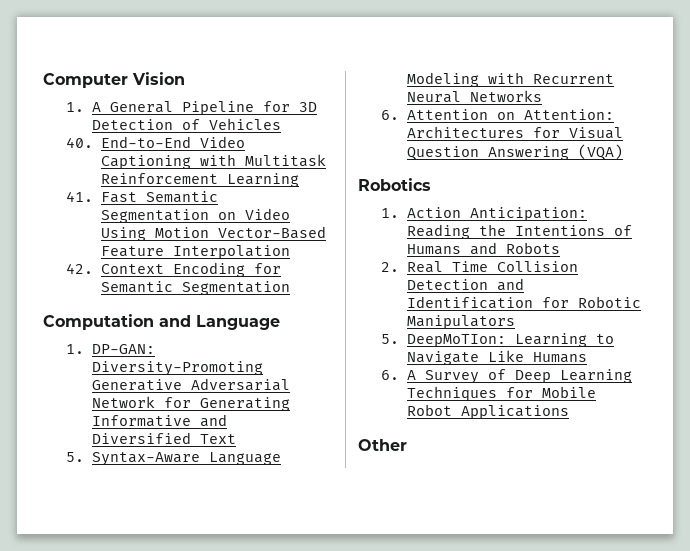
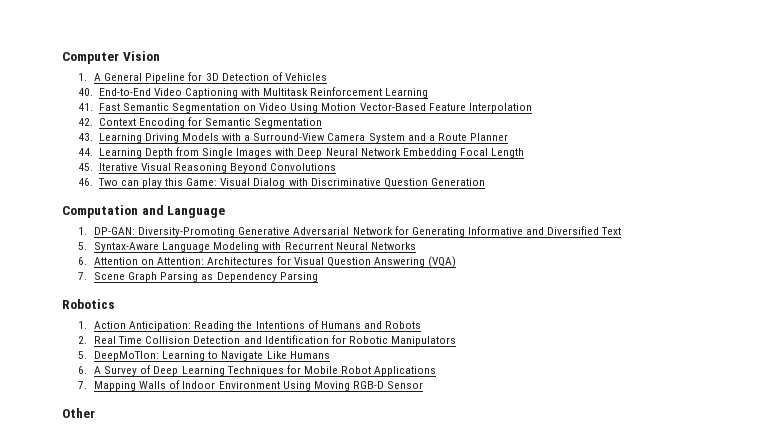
(290, 288) none -> [78,133,508,143] [78,147,524,158] [78,163,337,173] [78,178,485,188] // 43. Learning Driving Models with a Surround-View Camera System and a Route Planner // 44. Learning Depth from Single Images with Deep Neural Network Embedding Focal Length // 45. Iterative Visual Reasoning Beyond Convolutions // 46. Two can play this Game: Visual Dialog with Discriminative Question Generation
(623, 152) none -> [78,272,318,282] // 7. Scene Graph Parsing as Dependency Parsing
(569, 412) none -> [78,380,423,391] // 7. Mapping Walls of Indoor Environment Using Moving RGB-D Sensor

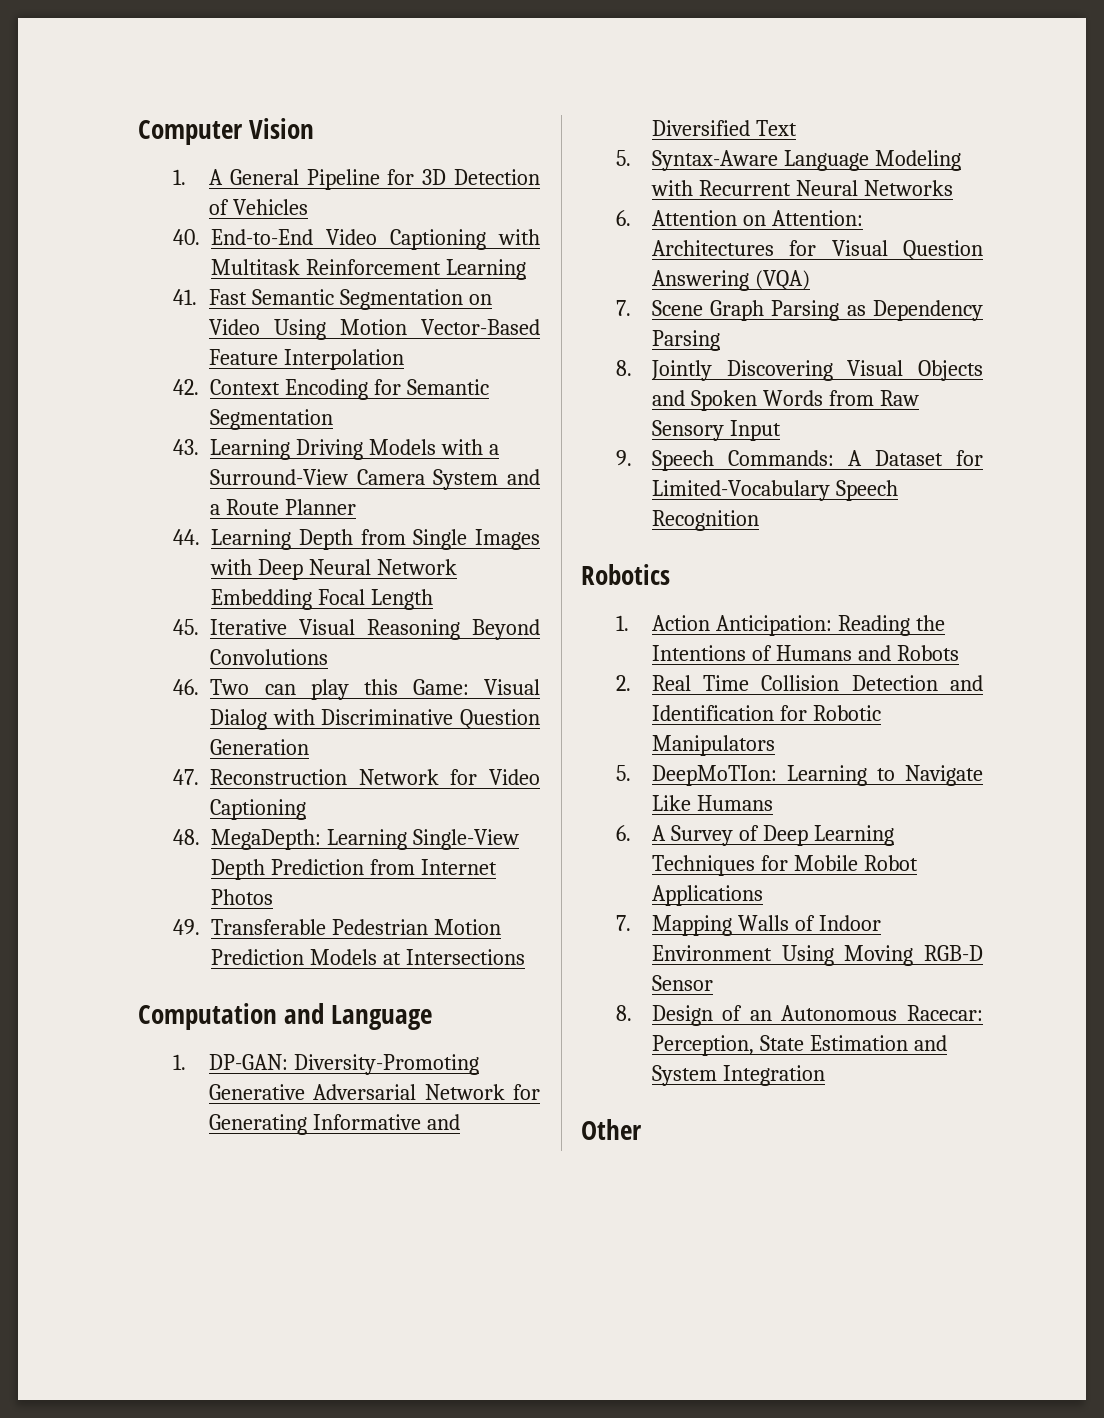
(485, 182) none -> [173,769,540,785] [210,799,307,820] [173,829,520,850] [211,859,498,880] [211,889,274,905] [173,919,502,935] [211,949,526,965] // 47. Reconstruction Network for Video Captioning // 48. MegaDepth: Learning Single-View Depth Prediction from Internet Photos // 49. Transferable Pedestrian Motion Prediction Models at Intersections
(318, 277) none -> [616,360,983,381] [651,390,919,411] [651,420,781,441] [616,450,984,471] [651,480,898,501] [651,510,759,531] // 8. Jointly Discovering Visual Objects and Spoken Words from Raw Sensory Input // 9. Speech Commands: A Dataset for Limited-Vocabulary Speech Recognition
(423, 385) none -> [616,1005,983,1026] [651,1035,947,1056] [651,1065,825,1086] // 8. Design of an Autonomous Racecar: Perception, State Estimation and System Integration

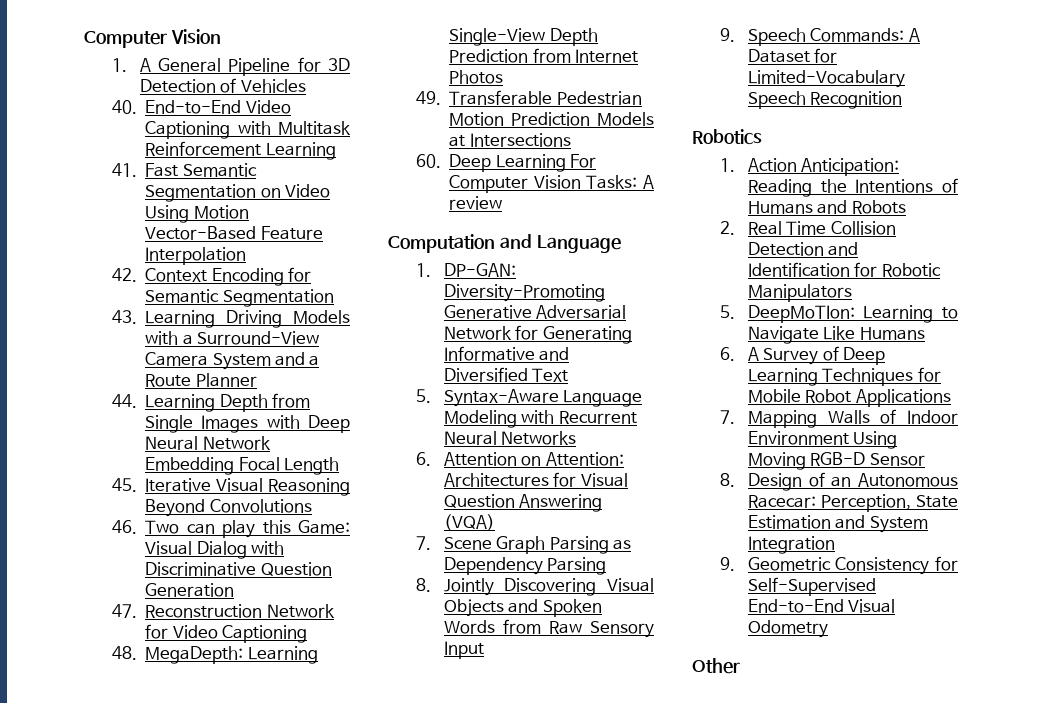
(526, 957) none -> [415,154,597,172] [449,175,654,193] [449,196,503,210] // 60. Deep Learning For Computer Vision Tasks: A review
(825, 1075) none -> [719,556,958,575] [747,577,876,596] [747,599,896,613] [747,620,828,638] // 9. Geometric Consistency for Self-Supervised End-to-End Visual Odometry

